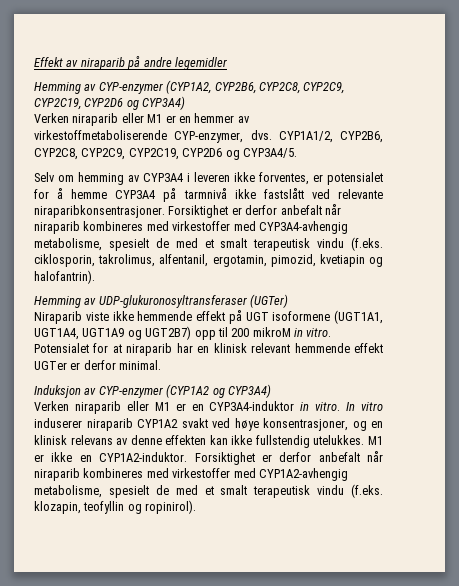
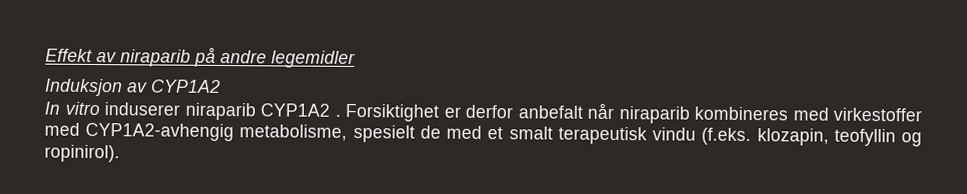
[34,80,345,94] [34,96,186,110] [34,113,250,126] [34,130,383,143] [34,148,297,160] [34,172,383,185] [34,188,383,202] [34,204,341,218] [34,221,348,234] [34,237,383,251] [34,254,383,267] [34,270,95,284] [34,294,289,308] [34,310,383,324] [34,326,332,340] [34,343,384,356] [34,360,162,370] [34,384,271,398] [34,401,341,414] Hemming av CYP-enzymer (CYP1A2, CYP2B6, CYP2C8, CYP2C9, CYP2C19, CYP2D6 og CYP3A4) // Verken niraparib eller M1 er en hemmer av virkestoffmetaboliserende CYP-enzymer, dvs. CYP1A1/2, CYP2B6, CYP2C8, CYP2C9, CYP2C19, CYP2D6 og CYP3A4/5. // Selv om hemming av CYP3A4 i leveren ikke forventes, er potensialet for å hemme CYP3A4 på tarmnivå ikke fastslått ved relevante niraparibkonsentrasjoner. Forsiktighet er derfor anbefalt når niraparib kombineres med virkestoffer med CYP3A4-avhengig metabolisme, spesielt de med et smalt terapeutisk vindu (f.eks. ciklosporin, takrolimus, alfentanil, ergotamin, pimozid, kvetiapin og halofantrin). // Hemming av UDP-glukuronosyltransferaser (UGTer) // Niraparib viste ikke hemmende effekt på UGT isoformene (UGT1A1, UGT1A4, UGT1A9 og UGT2B7) opp til 200 mikroM in vitro. Potensialet for at niraparib har en klinisk relevant hemmende effekt UGTer er derfor minimal. // Induksjon av CYP-enzymer (CYP1A2 og CYP3A4) // Verken niraparib eller M1 er en CYP3A4-induktor in vitro. -> [44,78,221,97] Induksjon av CYP1A2 //
[181,418,383,431] [34,435,383,448] [34,452,188,462] svakt ved høye konsentrasjoner, og en klinisk relevans av denne effekten kan ikke fullstendig utelukkes. M1 er ikke en CYP1A2-induktor. -> [334,114,341,117] .

